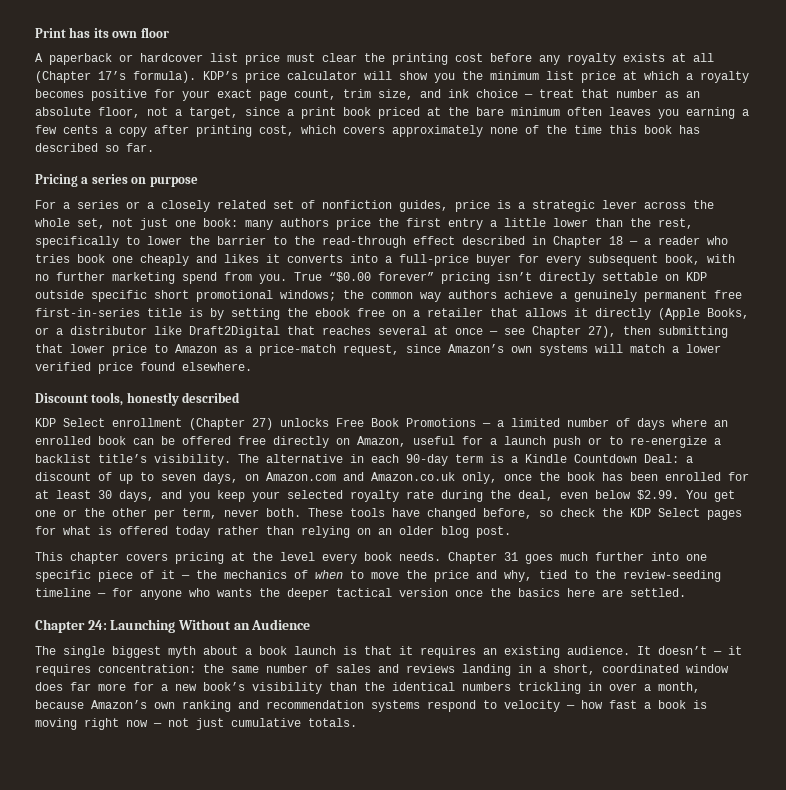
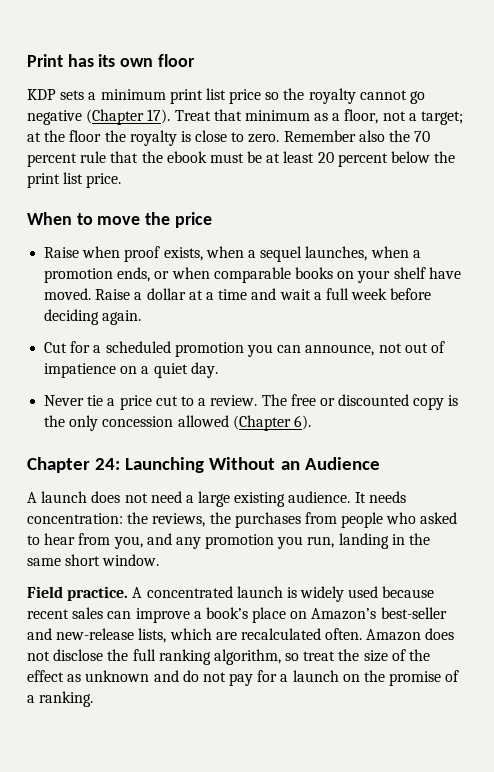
[35,53,714,65] [35,71,749,83] [35,89,700,101] [35,107,749,119] [35,125,700,137] [35,143,154,152] [35,174,198,187] [35,200,714,212] [35,218,693,230] [35,236,728,248] [35,254,735,266] [35,272,707,284] [35,290,742,302] [35,308,749,320] [35,326,728,338] [35,344,721,356] [35,362,252,374] [35,392,241,406] [35,418,728,430] [35,436,721,448] [35,454,693,466] [35,472,749,484] [35,490,735,502] [35,508,742,520] [35,526,511,538] [35,552,707,564] [35,570,721,582] [35,588,686,600] A paperback or hardcover list price must clear the printing cost before any royalty exists at all (Chapter 17’s formula). KDP’s price calculator will show you the minimum list price at which a royalty becomes positive for your exact page count, trim size, and ink choice — treat that number as an absolute floor, not a target, since a print book priced at the bare minimum often leaves you earning a few cents a copy after printing cost, which covers approximately none of the time this book has described so far. // Pricing a series on purpose // For a series or a closely related set of nonfiction guides, price is a strategic lever across the whole set, not just one book: many authors price the first entry a little lower than the rest, specifically to lower the barrier to the read-through effect described in Chapter 18 — a reader who tries book one cheaply and likes it converts into a full-price buyer for every subsequent book, with no further marketing spend from you. True “$0.00 forever” pricing isn’t directly settable on KDP outside specific short promotional windows; the common way authors achieve a genuinely permanent free first-in-series title is by setting the ebook free on a retailer that allows it directly (Apple Books, or a distributor like Draft2Digital that reaches several at once — see Chapter 27), then submitting that lower price to Amazon as a price-match request, since Amazon’s own systems will match a lower verified price found elsewhere. // Discount tools, honestly described // KDP Select enrollment (Chapter 27) unlocks Free Book Promotions — a limited number of days where an enrolled book can be offered free directly on Amazon, useful for a launch push or to re-energize a backlist title’s visibility. The alternative in each 90-day term is a Kindle Countdown Deal: a discount of up to seven days, on Amazon.com and Amazon.co.uk only, once the book has been enrolled for at least 30 days, and you keep your selected royalty rate during the deal, even below $2.99. You get one or the other per term, never both. These tools have changed before, so check the KDP Select pages for what is offered today rather than relying on an older blog post. // This chapter covers pricing at the level every book needs. Chapter 31 goes much further into one specific piece of it — the mechanics of when to move the price and why, tied to the review-seeding timeline — for anyone who wants the deeper tactical version once the basics here are settled. -> [27,88,426,104] [27,109,464,125] [27,130,431,146] [27,151,456,167] [27,172,122,188] [27,212,212,228] [44,246,421,262] [44,267,461,283] [44,288,432,300] [44,309,142,325] [44,341,445,357] [44,362,218,378] [44,394,459,410] [44,415,311,431] KDP sets a minimum print list price so the royalty cannot go negative (Chapter 17). Treat that minimum as a floor, not a target; at the floor the royalty is close to zero. Remember also the 70 percent rule that the ebook must be at least 20 percent below the print list price. // When to move the price // Raise when proof exists, when a sequel launches, when a promotion ends, or when comparable books on your shelf have moved. Raise a dollar at a time and wait a full week before deciding again. // Cut for a scheduled promotion you can announce, not out of impatience on a quiet day. // Never tie a price cut to a review. The free or discounted copy is the only concession allowed (Chapter 6).
[35,646,742,658] [35,664,729,676] [35,682,700,694] [35,700,707,712] [35,718,357,730] The single biggest myth about a book launch is that it requires an existing audience. It doesn’t — it requires concentration: the same number of sales and reviews landing in a short, coordinated window does far more for a new book’s visibility than the identical numbers trickling in over a month, because Amazon’s own ranking and recommendation systems respond to velocity — how fast a book is moving right now — not just cumulative totals. -> [27,491,406,507] [27,512,458,528] [27,533,431,549] [27,554,160,566] [27,586,435,602] [27,607,447,623] [27,628,455,643] [27,649,431,665] [27,670,460,686] [27,691,94,707] A launch does not need a large existing audience. It needs concentration: the reviews, the purchases from people who asked to hear from you, and any promotion you run, landing in the same short window. // Field practice. A concentrated launch is widely used because recent sales can improve a book’s place on Amazon’s best-seller and new-release lists, which are recalculated often. Amazon does not disclose the full ranking algorithm, so treat the size of the effect as unknown and do not pay for a launch on the promise of a ranking.

